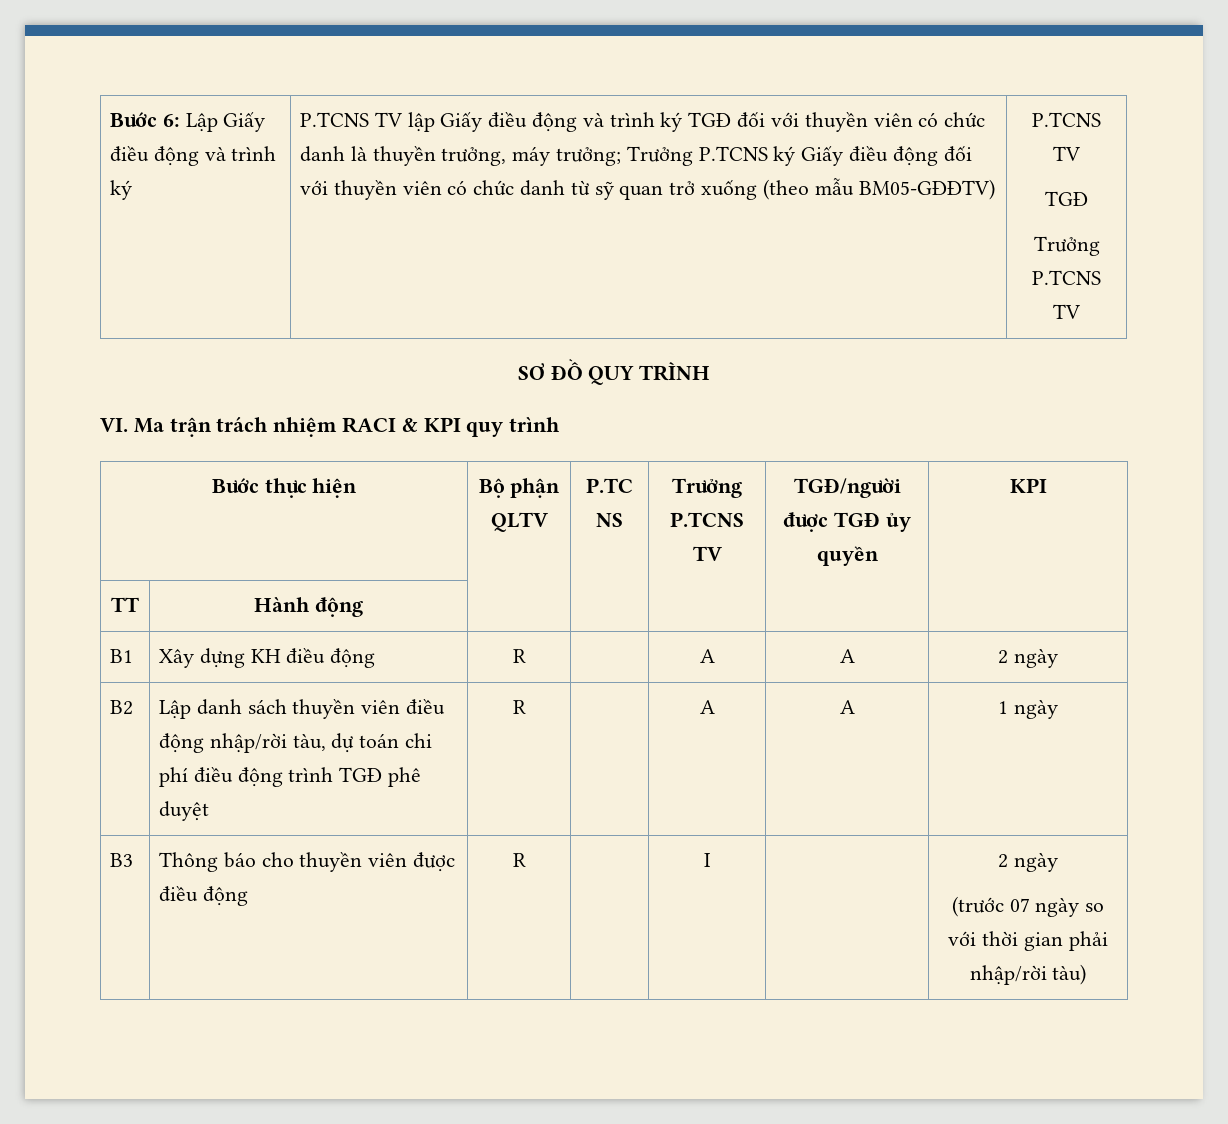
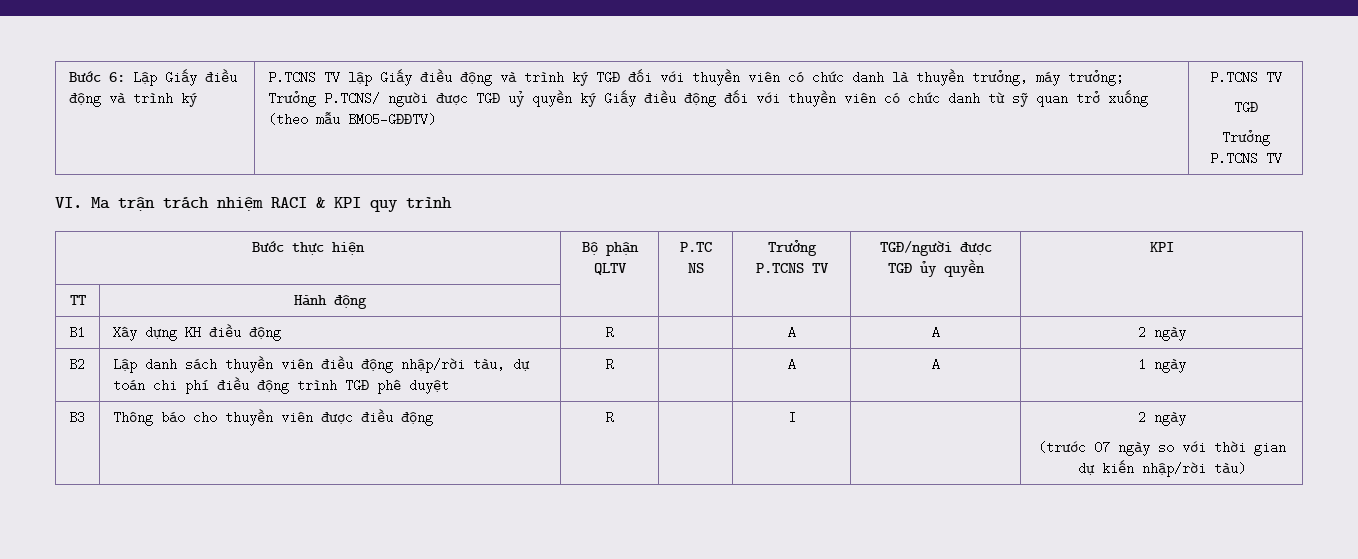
[698,146,768,161] P.TCNS -> [323,90,572,107] P.TCNS/ người được TGĐ uỷ quyền
[517,359,711,385] // SƠ ĐỒ QUY TRÌNH -> (1282, 158) none
[1068,931,1108,951] phải -> [1077,460,1134,475] dự kiến

